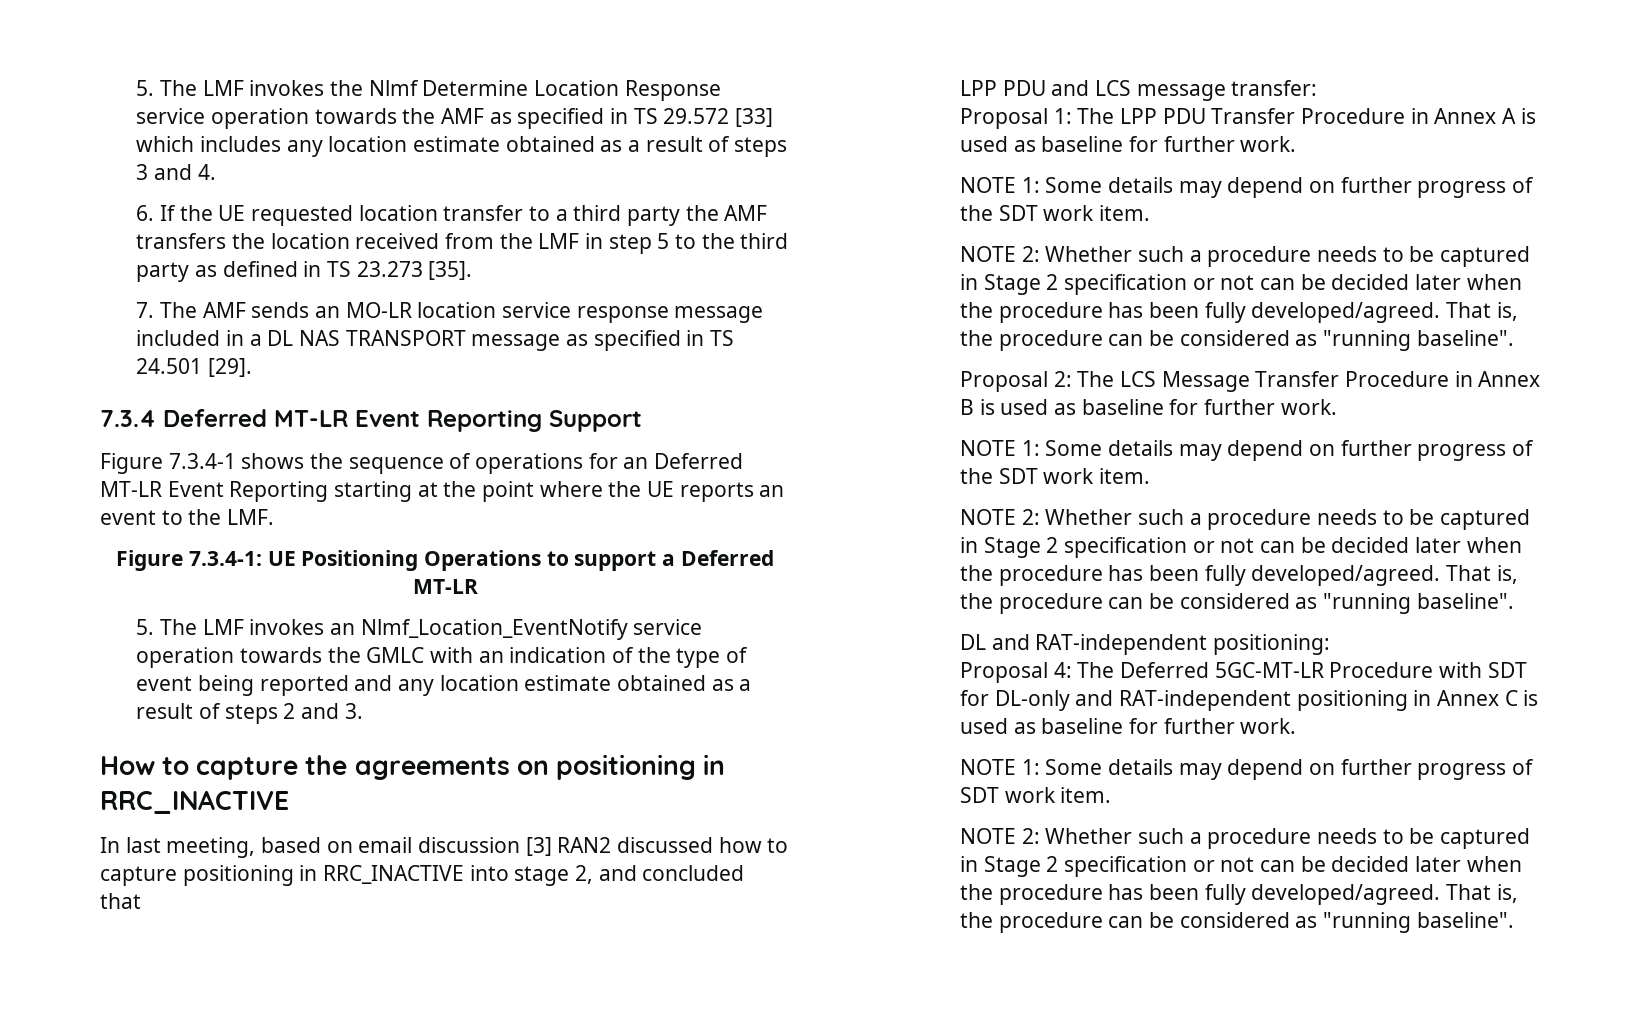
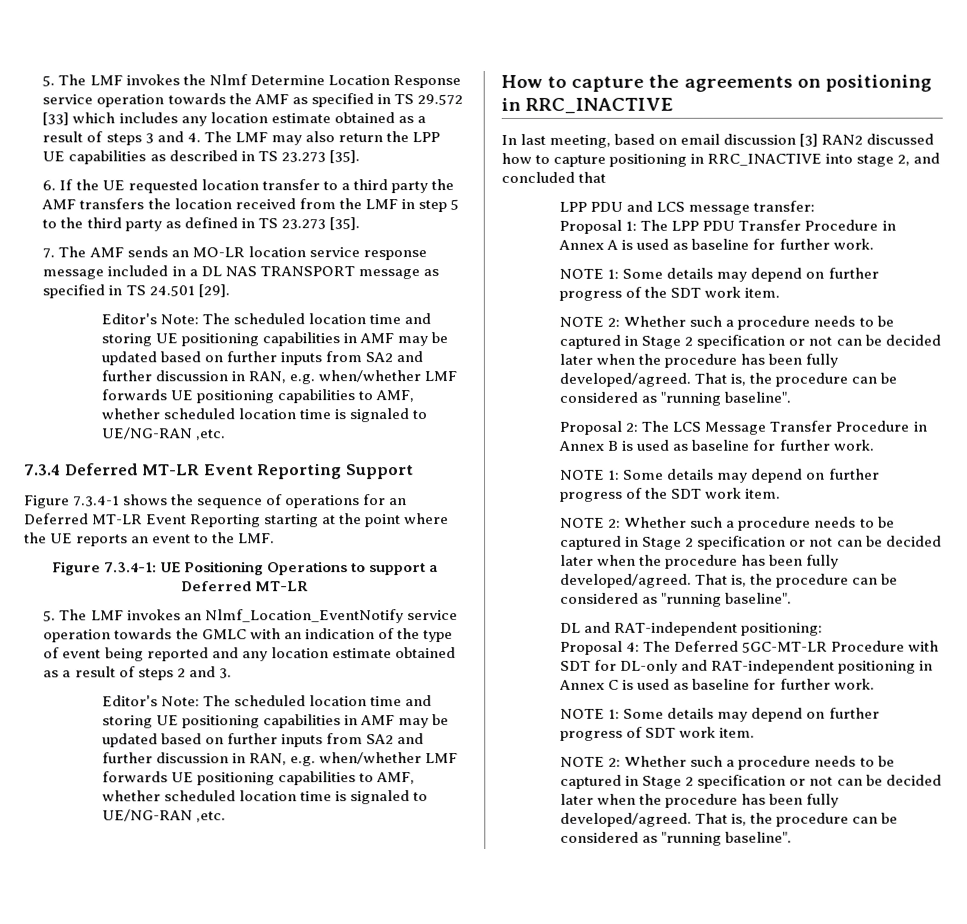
(216, 172) none -> [203,131,440,146] [42,150,360,165] The LMF may also return the LPP UE capabilities as described in TS 23.273 [35].
(253, 367) none -> [100,313,431,325] [100,332,448,347] [100,351,423,366] [100,370,457,385] [100,389,414,404] [100,408,427,423] [100,427,225,441] // Editor's Note: The scheduled location time and storing UE positioning capabilities in AMF may be updated based on further inputs from SA2 and further discussion in RAN, e.g. when/whether LMF forwards UE positioning capabilities to AMF, whether scheduled location time is signaled to UE/NG-RAN ,etc.
(363, 711) none -> [101,695,432,707] [101,714,449,729] [101,733,424,748] [101,752,458,767] [101,771,415,786] [101,790,428,805] [101,809,226,823] // Editor's Note: The scheduled location time and storing UE positioning capabilities in AMF may be updated based on further inputs from SA2 and further discussion in RAN, e.g. when/whether LMF forwards UE positioning capabilities to AMF, whether scheduled location time is signaled to UE/NG-RAN ,etc.

